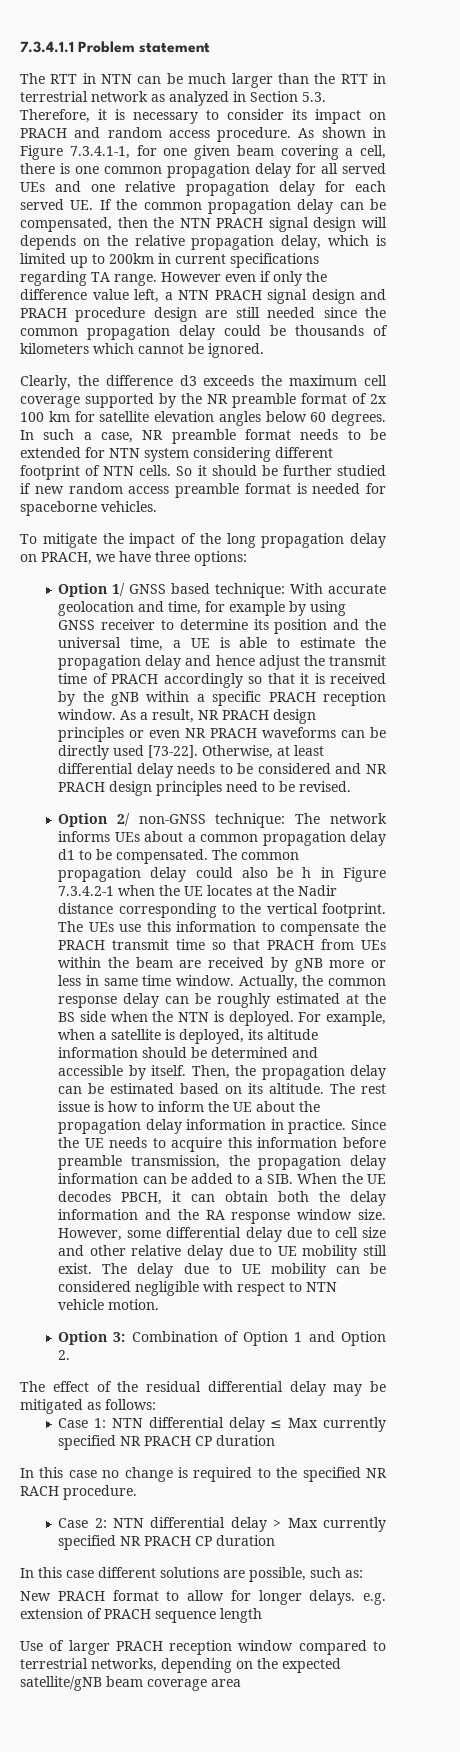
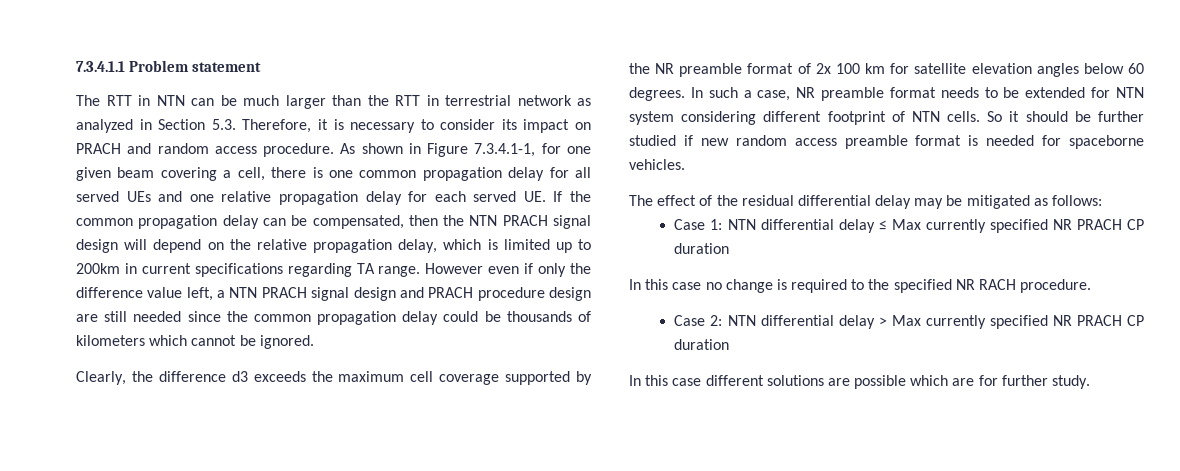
[20,235,76,250] depends -> [153,239,202,253] depend
[20,533,386,548] [20,551,247,566] [58,583,386,598] [58,601,347,616] [58,619,386,634] [58,637,386,651] [58,655,386,670] [58,673,387,688] [58,691,386,706] [58,709,317,724] [58,727,386,742] [58,745,325,760] [58,763,388,778] [58,781,352,796] [58,813,387,828] [58,831,386,846] [58,849,300,864] [58,867,386,882] [58,885,338,896] [58,903,387,918] [58,921,387,936] [58,939,387,950] [58,957,387,972] [58,975,386,990] [58,993,387,1008] [58,1011,386,1026] [58,1029,319,1044] [58,1047,319,1058] [58,1065,386,1080] [58,1083,386,1094] [58,1101,321,1112] [58,1119,386,1134] [58,1137,387,1152] [58,1155,386,1170] [58,1173,386,1184] [58,1191,387,1206] [58,1209,386,1224] [58,1227,387,1242] [58,1245,387,1260] [58,1263,386,1278] [58,1281,338,1296] [58,1299,160,1310] [58,1331,386,1346] [58,1350,71,1360] // To mitigate the impact of the long propagation delay on PRACH, we have three options: // Option 1/ GNSS based technique: With accurate geolocation and time, for example by using GNSS receiver to determine its position and the universal time, a UE is able to estimate the propagation delay and hence adjust the transmit time of PRACH accordingly so that it is received by the gNB within a specific PRACH reception window. As a result, NR PRACH design principles or even NR PRACH waveforms can be directly used [73-22]. Otherwise, at least differential delay needs to be considered and NR PRACH design principles need to be revised. // Option 2/ non-GNSS technique: The network informs UEs about a common propagation delay d1 to be compensated. The common propagation delay could also be h in Figure 7.3.4.2-1 when the UE locates at the Nadir distance corresponding to the vertical footprint. The UEs use this information to compensate the PRACH transmit time so that PRACH from UEs within the beam are received by gNB more or less in same time window. Actually, the common response delay can be roughly estimated at the BS side when the NTN is deployed. For example, when a satellite is deployed, its altitude information should be determined and accessible by itself. Then, the propagation delay can be estimated based on its altitude. The rest issue is how to inform the UE about the propagation delay information in practice. Since the UE needs to acquire this information before preamble transmission, the propagation delay information can be added to a SIB. When the UE decodes PBCH, it can obtain both the delay information and the RA response window size. However, some differential delay due to cell size and other relative delay due to UE mobility still exist. The delay due to UE mobility can be considered negligible with respect to NTN vehicle motion. // Option 3: Combination of Option 1 and Option 2. -> (685, 164) none
[249,1567,363,1582] [20,1590,386,1605] [20,1608,262,1623] [20,1640,386,1655] [20,1658,341,1673] [20,1676,241,1691] possible, such as: // New PRACH format to allow for longer delays. e.g. extension of PRACH sequence length // Use of larger PRACH reception window compared to terrestrial networks, depending on the expected satellite/gNB beam coverage area -> [854,375,1091,389] possible which are for further study.

